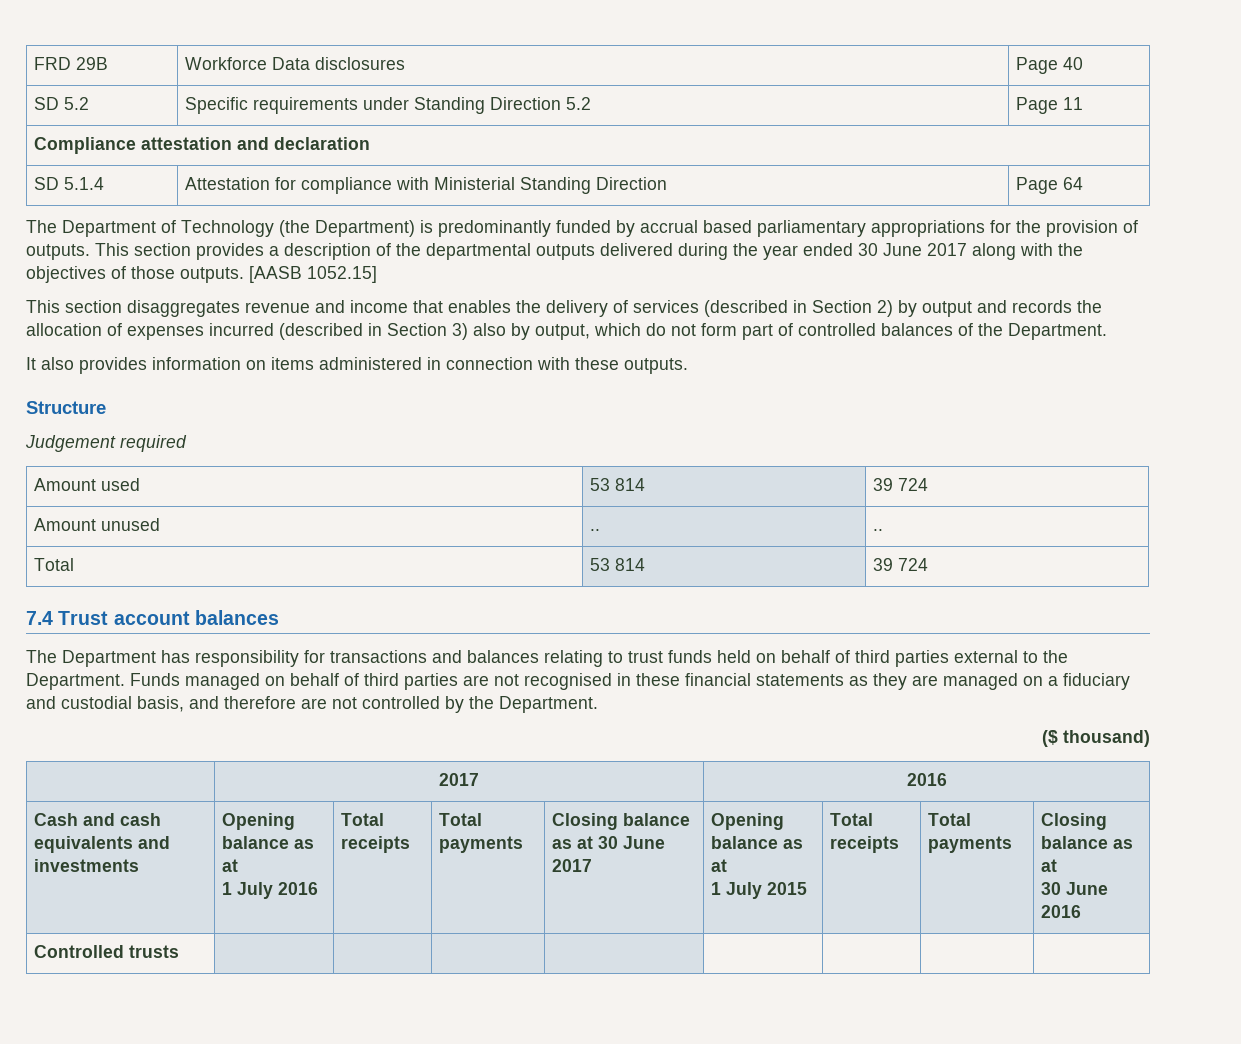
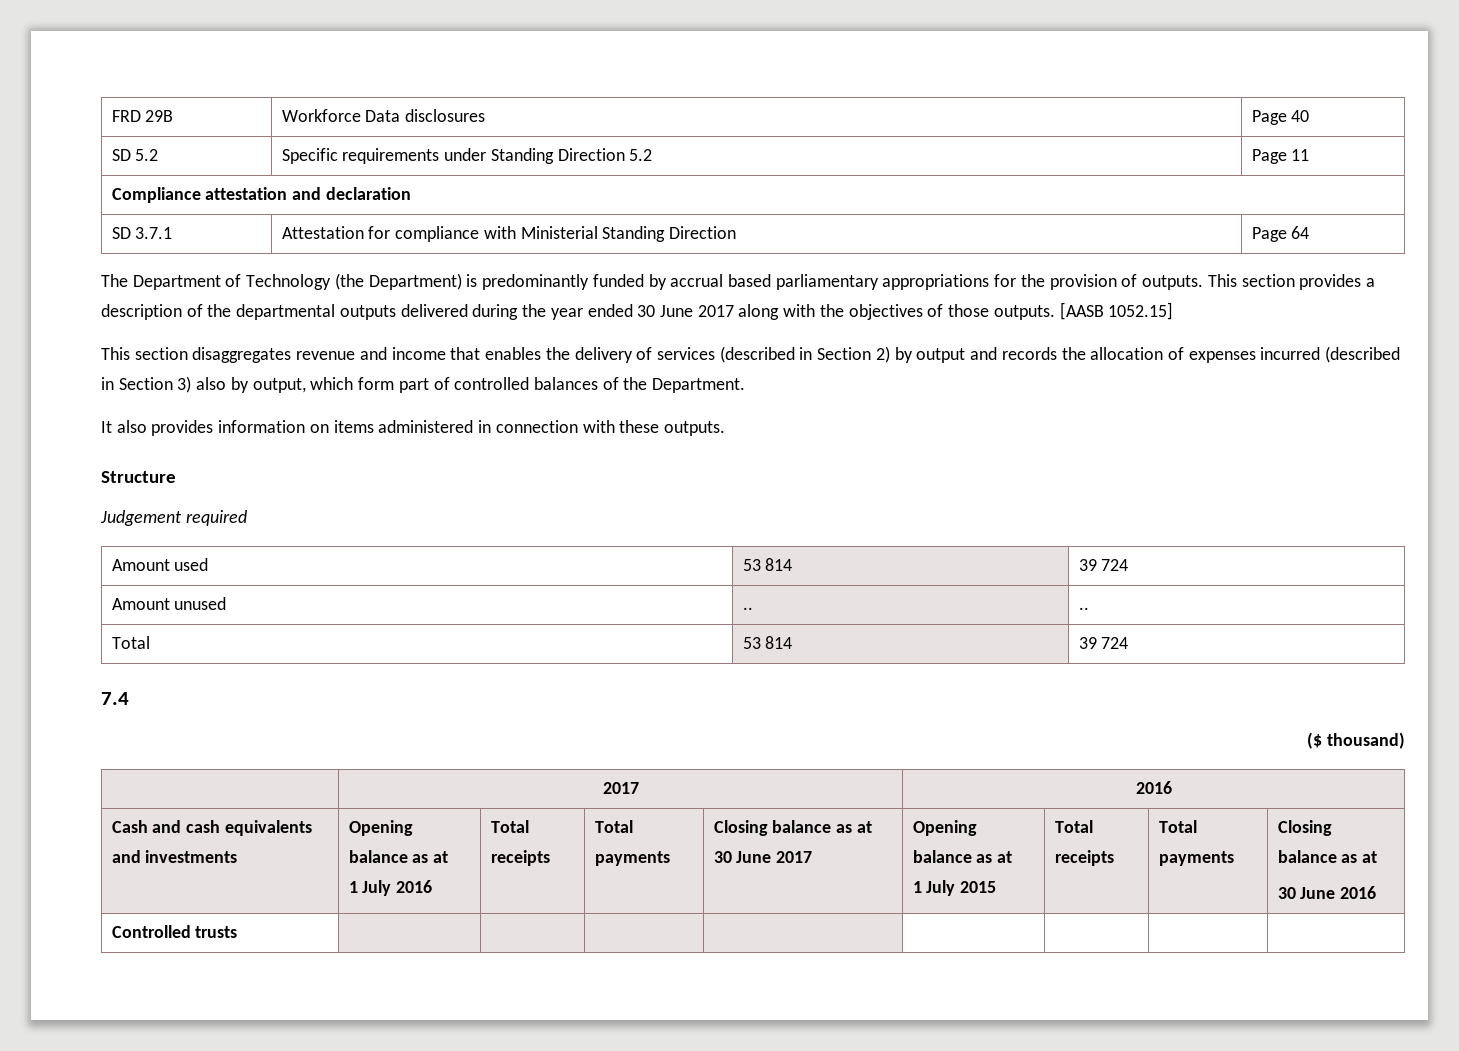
[64,177,105,190] 5.1.4 -> [135,227,173,239] 3.7.1
[646,323,696,336] do not -> (354, 383) none
[58,610,279,625] [26,650,1068,667] [26,673,1130,690] [26,696,598,713] Trust account balances // The Department has responsibility for transactions and balances relating to trust funds held on behalf of third parties external to the Department. Funds managed on behalf of third parties are not recognised in these financial statements as they are managed on a fiduciary and custodial basis, and therefore are not controlled by the Department. -> (129, 698) none

